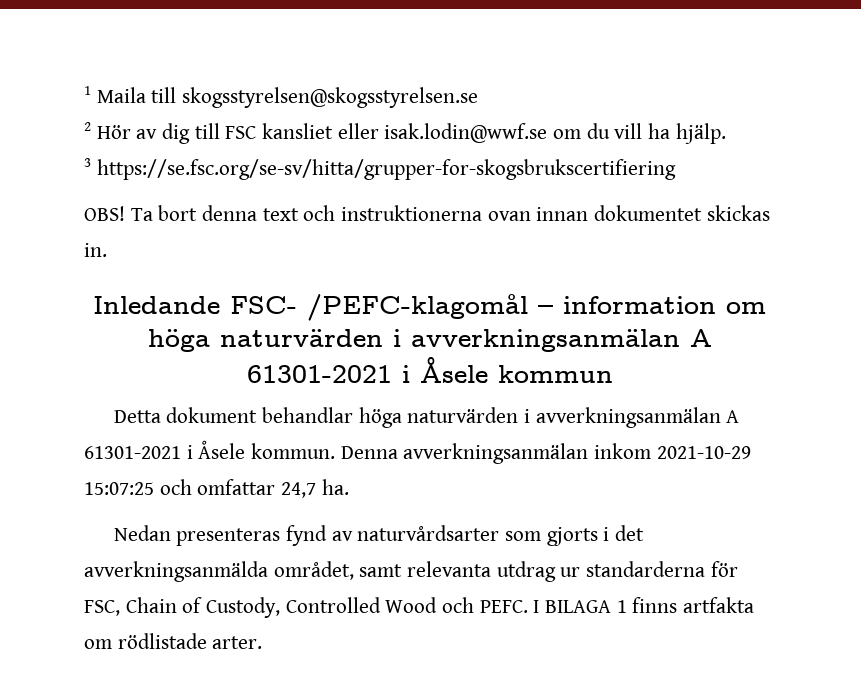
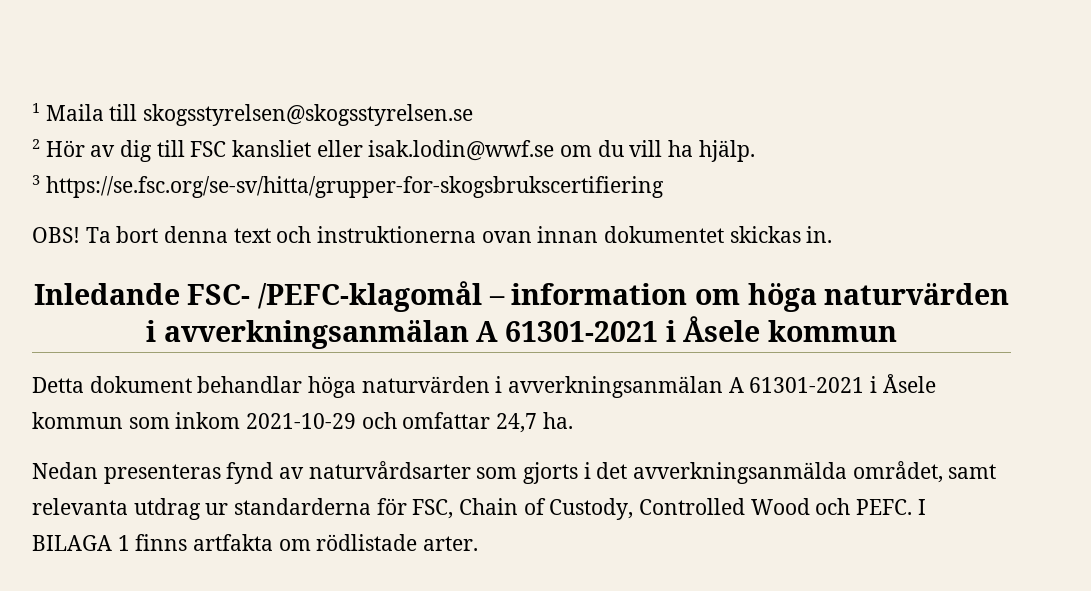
[251,443,589,464] kommun. Denna avverkningsanmälan -> [32,412,170,429] kommun som
[84,482,154,495] 15:07:25 -> (357, 421) none

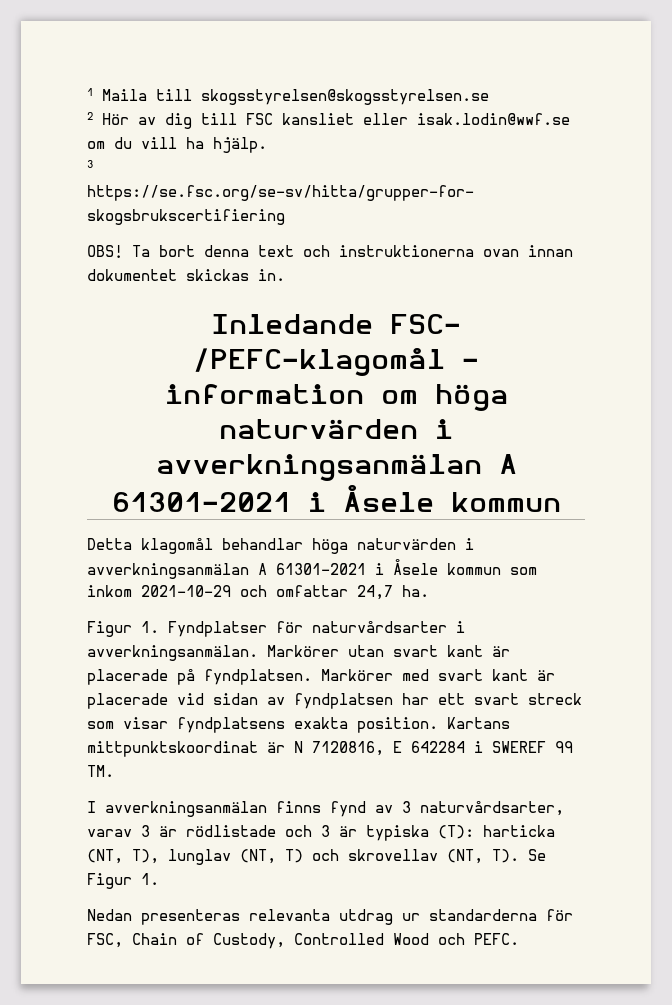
[89,376,192,393] dokument -> [141,538,213,554] klagomål
[32,461,997,484] Nedan presenteras fynd av naturvårdsarter som gjorts i det avverkningsanmälda området, samt -> [87,621,465,637] [87,645,510,661] [87,669,555,685] [87,693,582,709] [87,717,510,733] [87,741,573,757] [87,765,114,777] [87,801,564,817] [87,825,555,841] [87,849,546,865] [87,873,159,889] [87,909,240,925] Figur 1. Fyndplatser för naturvårdsarter i avverkningsanmälan. Markörer utan svart kant är placerade på fyndplatsen. Markörer med svart kant är placerade vid sidan av fyndplatsen har ett svart streck som visar fyndplatsens exakta position. Kartans mittpunktskoordinat är N 7120816, E 642284 i SWEREF 99 TM. // I avverkningsanmälan finns fynd av 3 naturvårdsarter, varav 3 är rödlistade och 3 är typiska (T): harticka (NT, T), lunglav (NT, T) och skrovellav (NT, T). Se Figur 1. // Nedan presenteras
[917,499,926,515] [32,534,479,551] I BILAGA 1 finns artfakta om rödlistade arter. -> (519, 939) none

